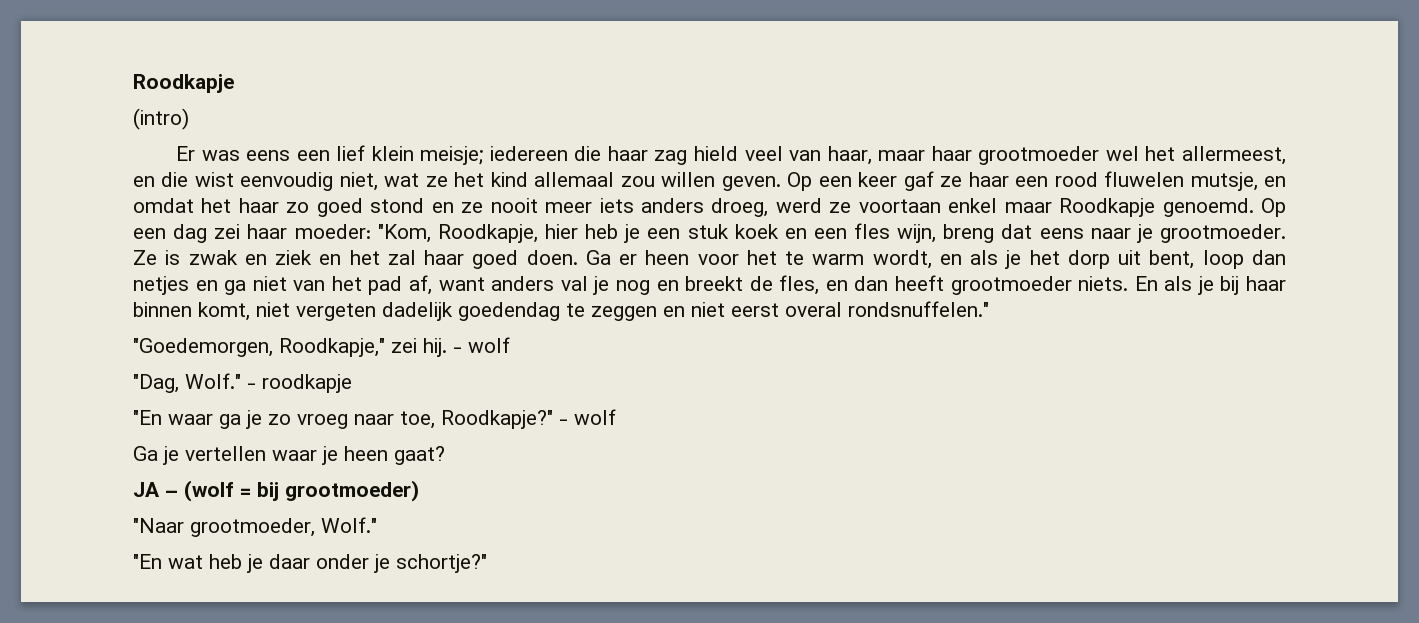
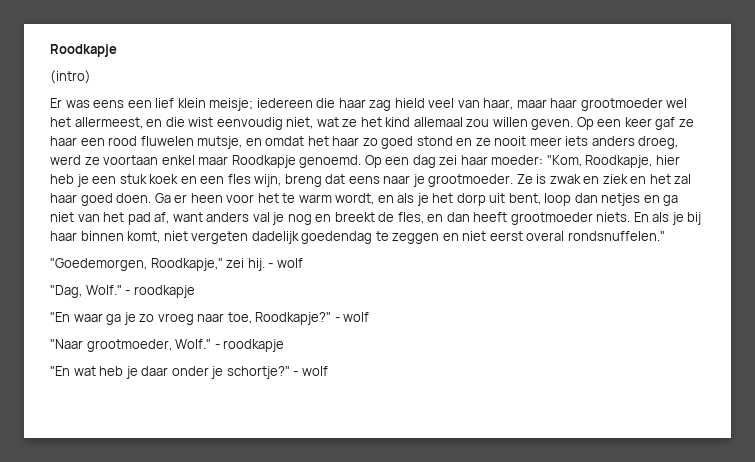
[133,446,445,465] [133,480,419,502] // Ga je vertellen waar je heen gaat? // JA – (wolf = bij grootmoeder) -> (370, 317) none
(377, 525) none -> [214,339,285,352] - roodkapje
(487, 563) none -> [293,366,328,376] - wolf

